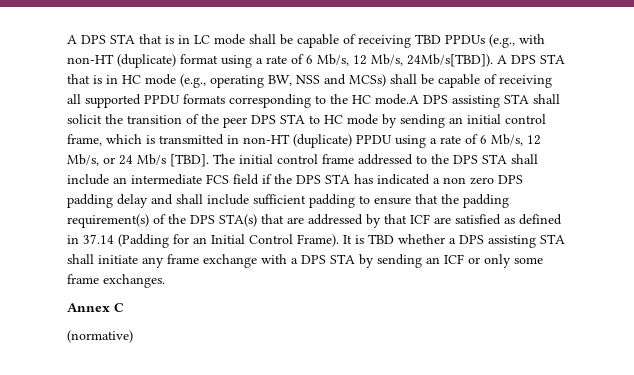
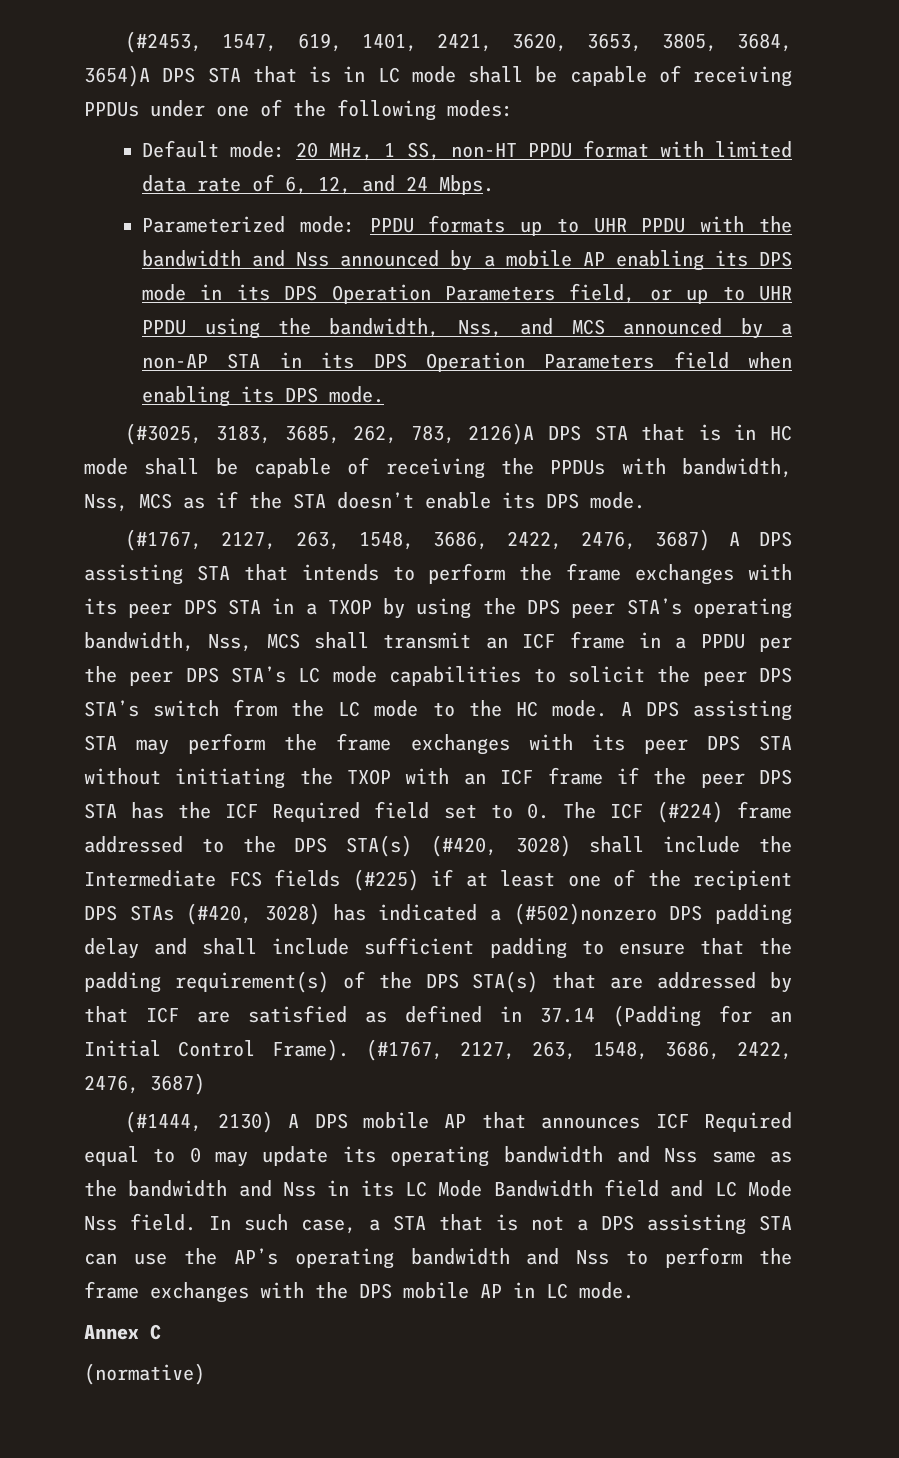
[67,35,77,44] A -> [125,31,792,53] [84,65,150,87] (#2453, 1547, 619, 1401, 2421, 3620, 3653, 3805, 3684, 3654)A
[415,34,545,48] [67,54,507,68] TBD PPDUs (e.g., with non-HT (duplicate) format using a rate of 6 Mb/s, 12 Mb/s, 24Mb/s[TBD]). A -> [84,99,513,121] [142,140,792,161] [142,174,495,195] [142,215,793,236] [142,250,792,271] [142,283,792,304] [142,318,792,339] [142,351,792,372] [142,386,385,407] [125,423,535,445] PPDUs under one of the following modes: // Default mode: 20 MHz, 1 SS, non-HT PPDU format with limited data rate of 6, 12, and 24 Mbps. // Parameterized mode: PPDU formats up to UHR PPDU with the bandwidth and Nss announced by a mobile AP enabling its DPS mode in its DPS Operation Parameters field, or up to UHR PPDU using the bandwidth, Nss, and MCS announced by a non-AP STA in its DPS Operation Parameters field when enabling its DPS mode. // (#3025, 3183, 3685, 262, 783, 2126)A
[180,74,552,88] [67,94,311,108] (e.g., operating BW, NSS and MCSs) shall be capable of receiving all supported PPDU formats corresponding -> [144,457,792,479] [84,491,645,512] [125,529,792,551] [84,563,793,585] [84,598,792,619] [84,631,793,652] [84,666,793,686] [84,699,419,717] shall be capable of receiving the PPDUs with bandwidth, Nss, MCS as if the STA doesn’t enable its DPS mode. // (#1767, 2127, 263, 1548, 3686, 2422, 2476, 3687) A DPS assisting STA that intends to perform the frame exchanges with its peer DPS STA in a TXOP by using the DPS peer STA’s operating bandwidth, Nss, MCS shall transmit an ICF frame in a PPDU per the peer DPS STA’s LC mode capabilities to solicit the peer DPS STA’s switch from the LC mode
[375,94,560,108] [67,114,546,128] [67,134,541,148] [67,154,318,167] mode.A DPS assisting STA shall solicit the transition of the peer DPS STA to HC mode by sending an initial control frame, which is transmitted in non-HT (duplicate) PPDU using a rate of 6 Mb/s, 12 Mb/s, or 24 Mb/s [TBD]. The initial control -> [551,700,793,721] [84,733,793,755] [84,767,793,789] [84,801,723,823] mode. A DPS assisting STA may perform the frame exchanges with its peer DPS STA without initiating the TXOP with an ICF frame if the peer DPS STA has the ICF Required field set to 0. The ICF (#224)
[482,154,538,164] [67,174,350,185] STA shall include an intermediate FCS field if the DPS STA -> [346,835,792,857] [84,869,792,891] [84,903,320,925] STA(s) (#420, 3028) shall include the Intermediate FCS fields (#225) if at least one of the recipient DPS STAs (#420, 3028)
[443,177,494,185] non zero -> [513,903,657,925] (#502)nonzero
[343,234,565,248] [67,254,543,268] [67,274,165,288] It is TBD whether a DPS assisting STA shall initiate any frame exchange with a DPS STA by sending an ICF or only some frame exchanges. -> [366,1039,792,1061] [84,1073,205,1095] [125,1111,793,1133] [84,1146,792,1167] [84,1179,793,1197] [84,1213,792,1235] [84,1247,792,1269] [84,1281,634,1303] (#1767, 2127, 263, 1548, 3686, 2422, 2476, 3687) // (#1444, 2130) A DPS mobile AP that announces ICF Required equal to 0 may update its operating bandwidth and Nss same as the bandwidth and Nss in its LC Mode Bandwidth field and LC Mode Nss field. In such case, a STA that is not a DPS assisting STA can use the AP’s operating bandwidth and Nss to perform the frame exchanges with the DPS mobile AP in LC mode.

